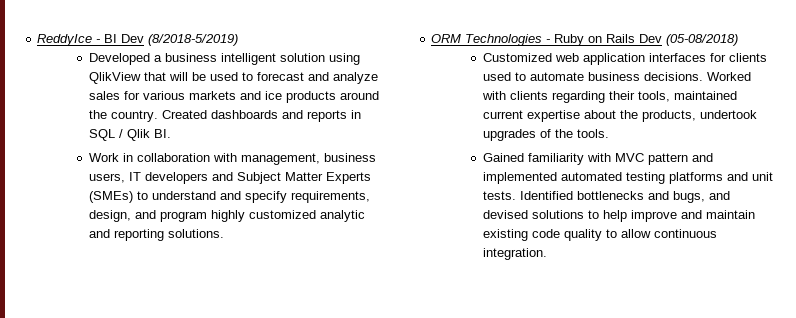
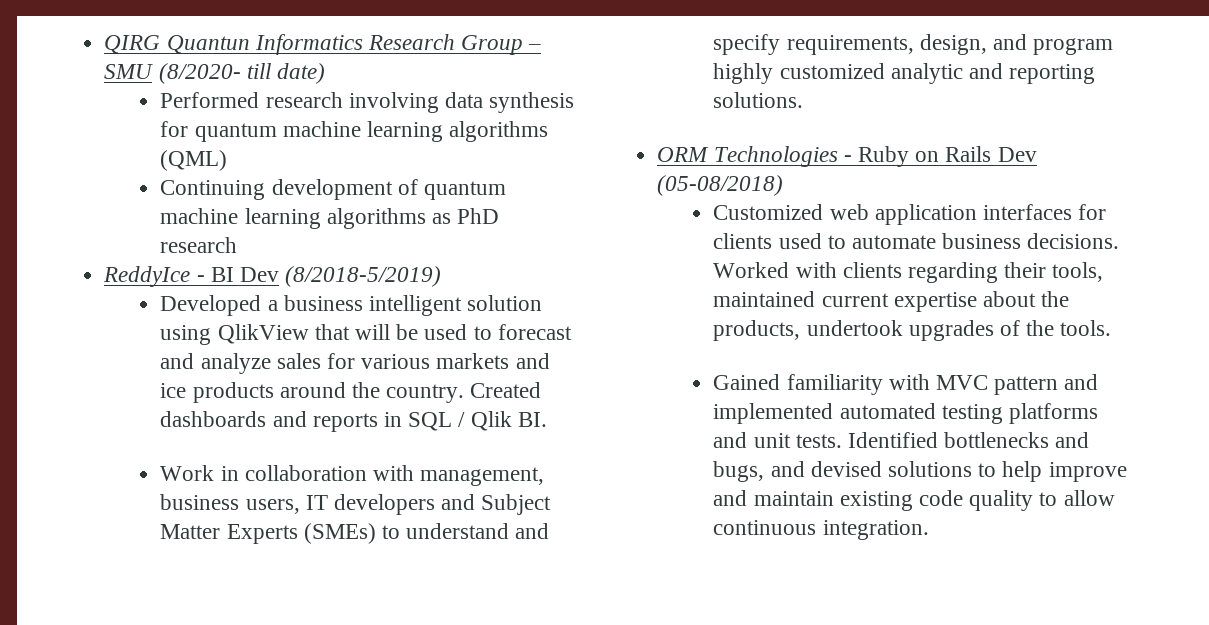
(37, 40) none -> [104,34,542,55] [104,63,325,84] [160,92,575,113] [160,121,549,142] [160,150,228,171] [160,179,507,200] [160,208,500,229] [160,237,238,253] QIRG Quantun Informatics Research Group – SMU (8/2020- till date) // Performed research involving data synthesis for quantum machine learning algorithms (QML) // Continuing development of quantum machine learning algorithms as PhD research //

